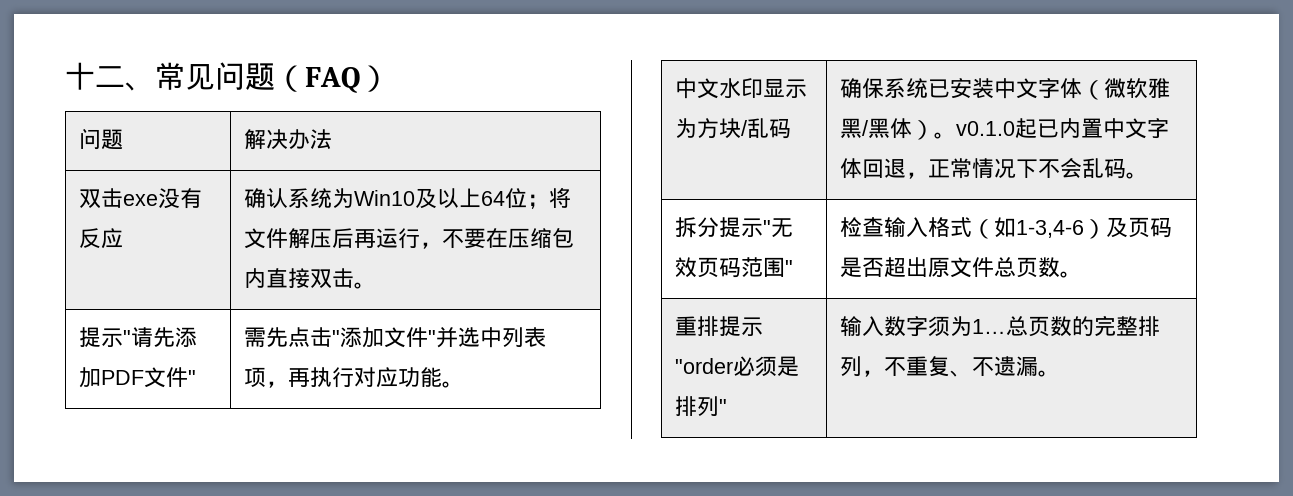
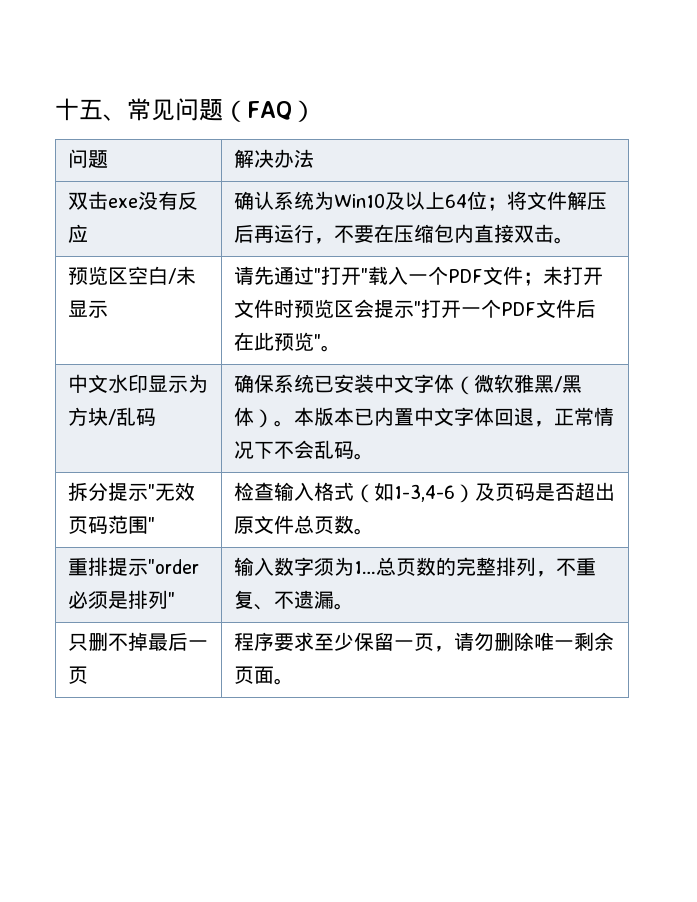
[95,66,125,87] 二 -> [79,99,103,120] 五
[79,327,198,348] [79,367,197,388] [244,327,547,348] [244,367,443,388] 提示"请先添加PDF文件" | 需先点击"添加文件"并选中列表项，再执行对应功能 -> [68,266,197,285] [68,300,109,318] [234,266,604,286] [234,299,597,318] [234,332,322,351] 预览区空白/未显示 | 请先通过"打开"载入一个PDF文件；未打开文件时预览区会提示"打开一个PDF文件后在此预览"
[956,118,1038,139] v0.1.0起 -> [294,407,355,426] 本版本
(1061, 373) none -> [68,632,209,651] [68,666,89,684] [234,632,615,652] [234,666,295,685] // 只删不掉最后一页 | 程序要求至少保留一页，请勿删除唯一剩余页面。

